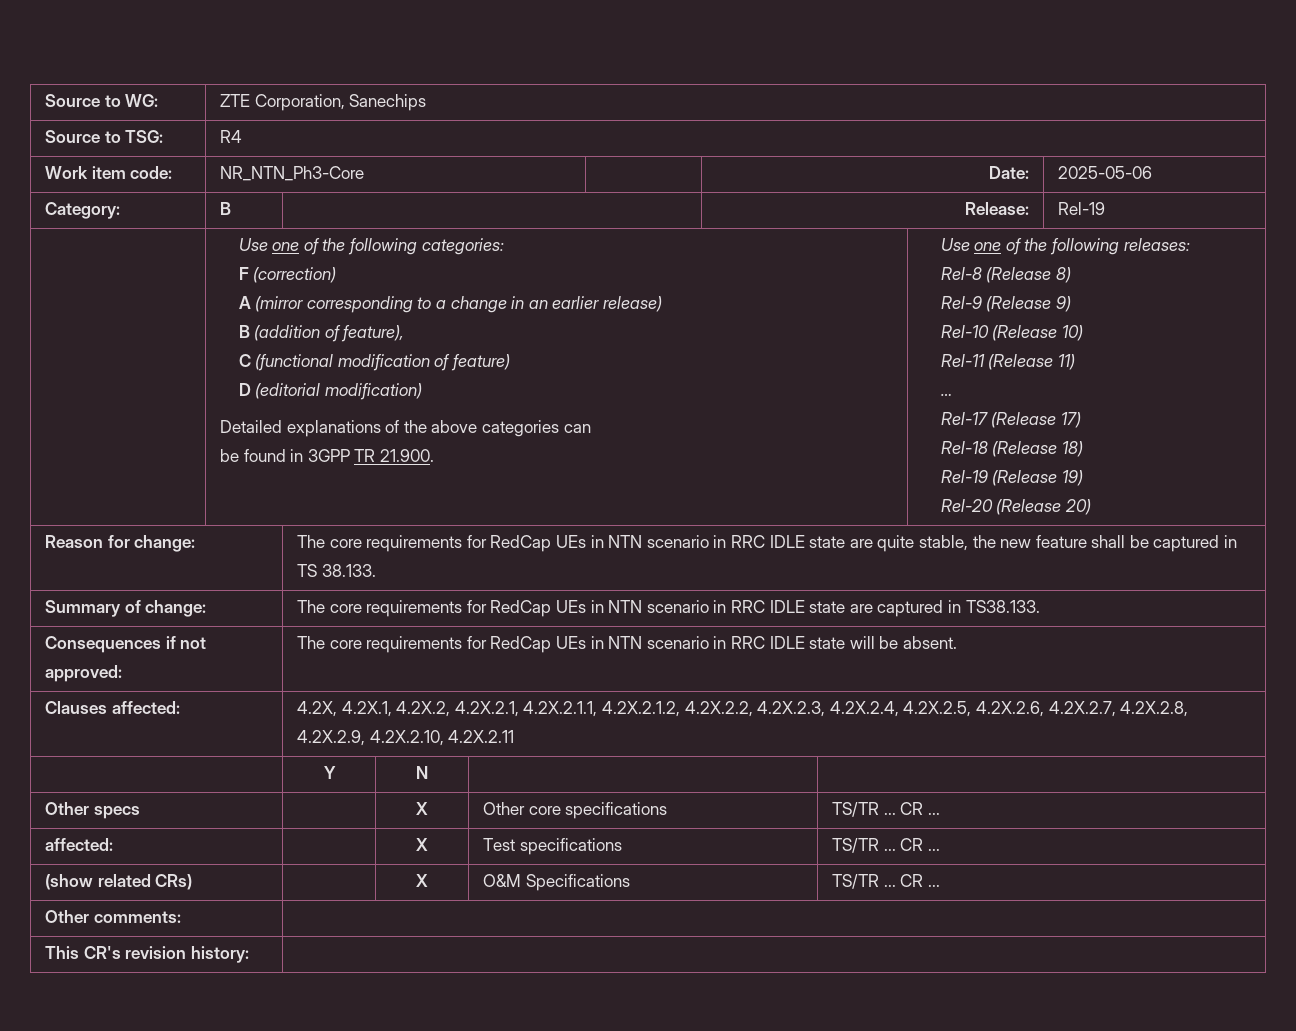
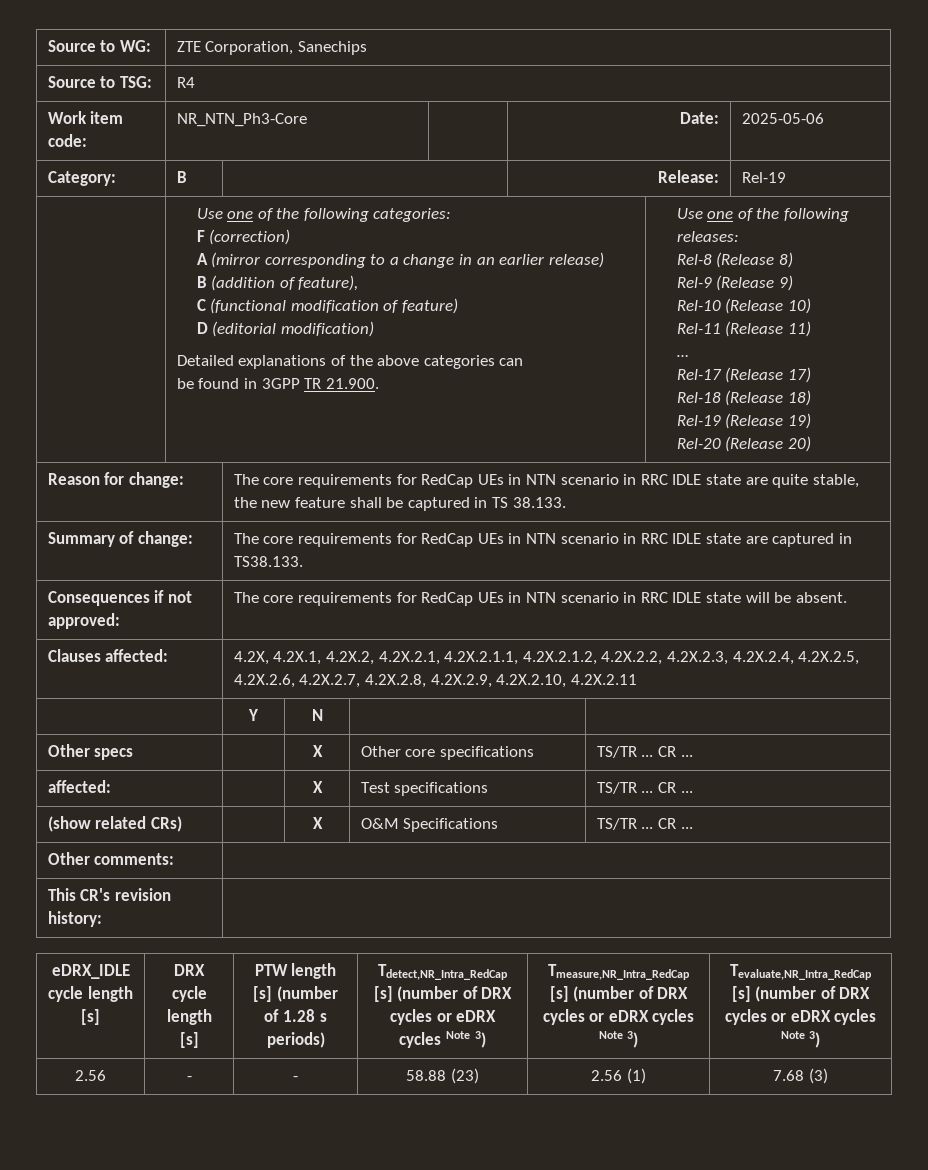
(249, 954) none -> [51,964,130,979] [48,986,133,1002] [81,1009,100,1025] [174,964,205,976] [171,986,207,1002] [166,1009,212,1025] [179,1032,199,1048] [254,963,337,979] [253,986,338,1002] [264,1009,327,1022] [266,1032,325,1048] [378,964,508,980] [373,986,513,1002] [389,1009,497,1025] [399,1031,486,1048] [548,964,690,980] [549,986,689,1002] [542,1009,695,1025] [598,1031,639,1048] [730,964,872,980] [731,986,871,1002] [724,1009,877,1025] [780,1031,821,1048] [75,1070,106,1081] [186,1076,192,1081] [293,1076,298,1081] [406,1068,479,1084] [591,1068,646,1084] [773,1068,828,1084] // eDRX_IDLE cycle length [s] | DRX cycle length [s] | PTW length [s] (number of 1.28 s periods) | Tdetect,NR_Intra_RedCap [s] (number of DRX cycles or eDRX cycles Note 3) | Tmeasure,NR_Intra_RedCap [s] (number of DRX cycles or eDRX cycles Note 3) | Tevaluate,NR_Intra_RedCap [s] (number of DRX cycles or eDRX cycles Note 3) // 2.56 | - | - | 58.88 (23) | 2.56 (1) | 7.68 (3)

